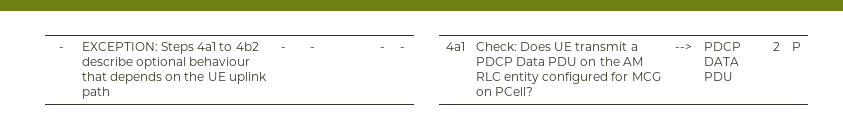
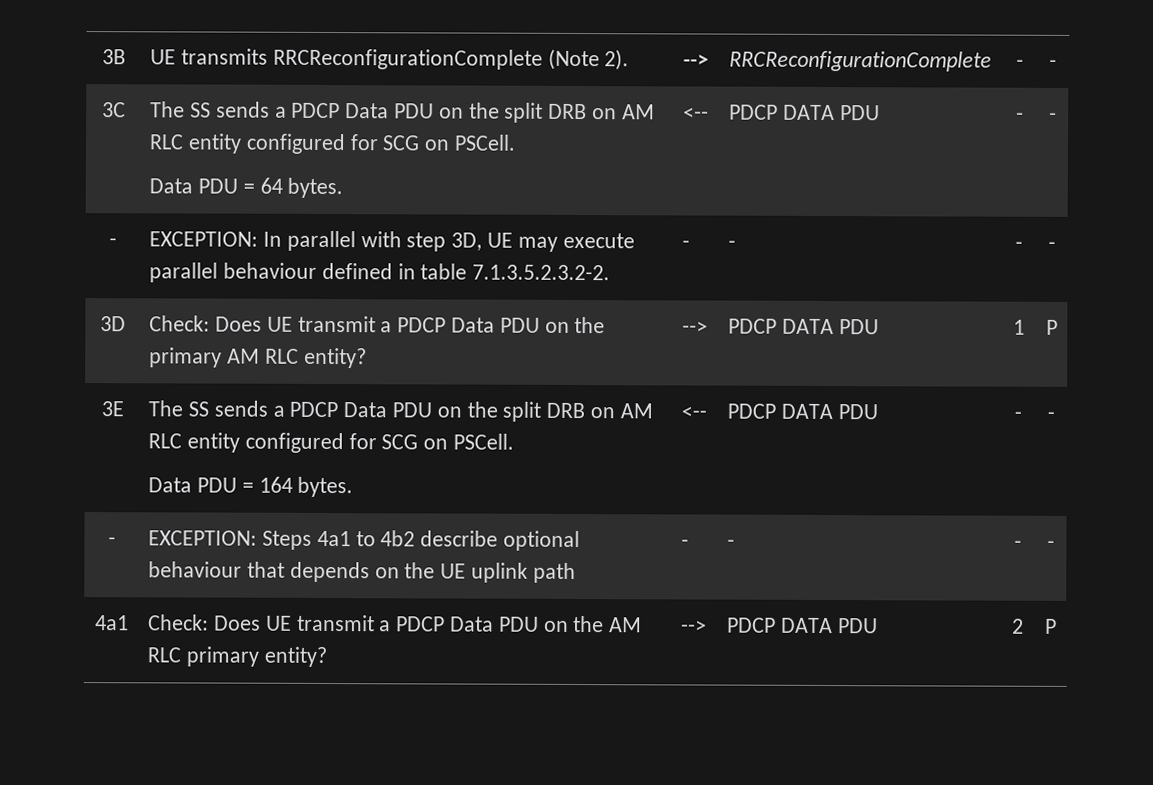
(58, 49) none -> [102,49,126,65] [150,48,630,71] [683,54,710,67] [729,50,993,72] [1016,59,1024,68] [1048,59,1057,68] [102,102,126,118] [150,101,655,123] [149,133,517,155] [149,177,344,199] [683,107,710,120] [729,104,880,121] [1016,112,1024,121] [1048,112,1057,121] [109,238,117,247] [149,230,635,252] [149,262,611,283] [682,240,691,249] [728,240,737,249] [1015,241,1023,250] [1047,241,1056,250] [100,316,126,332] [149,315,606,334] [149,347,367,369] [682,321,709,334] [728,318,879,335] [1013,319,1025,335] [1045,319,1058,335] [100,401,124,417] [148,400,653,422] [148,432,515,454] [148,476,354,498] [681,406,708,419] [727,403,878,420] [1014,411,1022,420] [1046,411,1055,420] 3B | UE transmits RRCReconfigurationComplete (Note 2). | --> | RRCReconfigurationComplete | - | - // 3C | The SS sends a PDCP Data PDU on the split DRB on AM RLC entity configured for SCG on PSCell. // Data PDU = 64 bytes. | <-- | PDCP DATA PDU | - | - // - | EXCEPTION: In parallel with step 3D, UE may execute parallel behaviour defined in table 7.1.3.5.2.3.2-2. | - | - | - | - // 3D | Check: Does UE transmit a PDCP Data PDU on the primary AM RLC entity? | --> | PDCP DATA PDU | 1 | P // 3E | The SS sends a PDCP Data PDU on the split DRB on AM RLC entity configured for SCG on PSCell. // Data PDU = 164 bytes. | <-- | PDCP DATA PDU | - | - //
[503,72,661,84] [475,87,533,96] entity configured for MCG on PCell? -> [185,646,327,668] primary entity?

